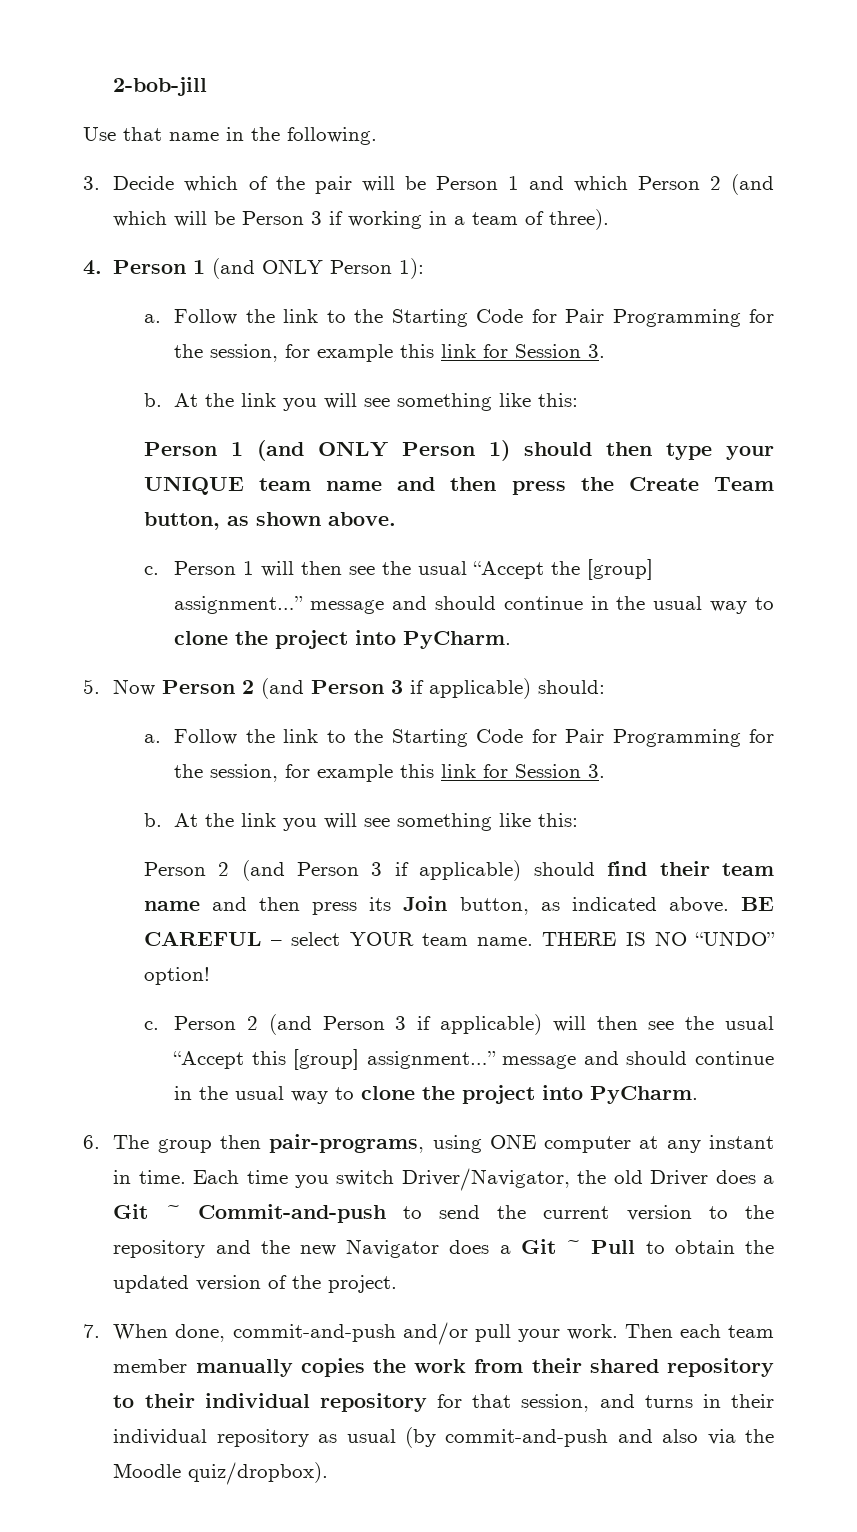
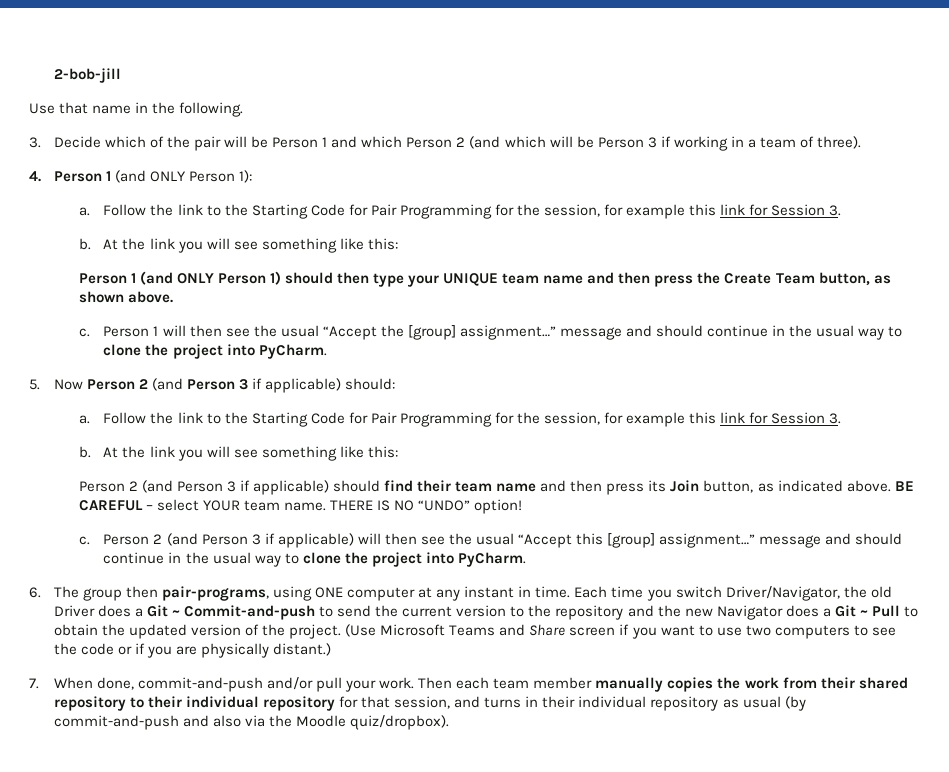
(398, 1284) none -> [345,624,896,639] [53,643,332,658] (Use Microsoft Teams and Share screen if you want to use two computers to see the code or if you are physically distant.)

